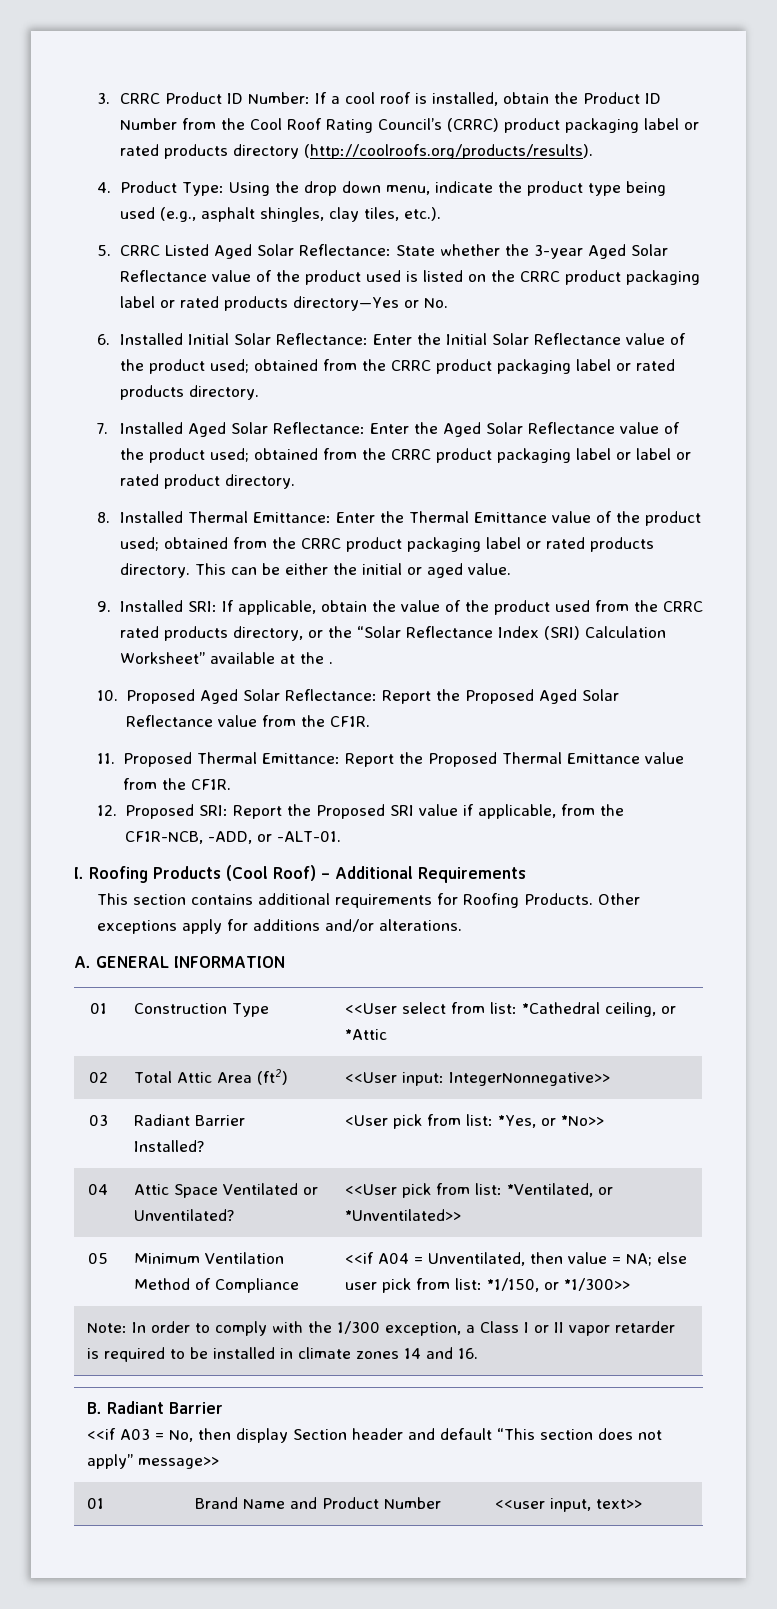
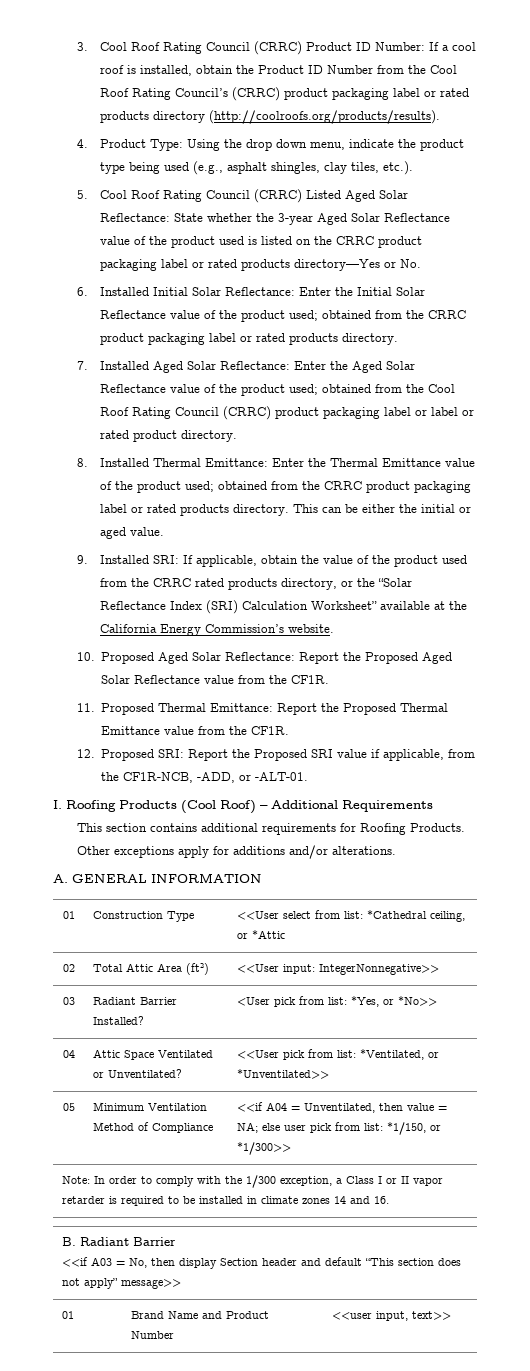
[119,93,160,104] CRRC -> [100,41,303,55] Cool Roof Rating Council (CRRC)
[119,245,160,256] CRRC -> [100,189,303,203] Cool Roof Rating Council (CRRC)
[390,449,431,460] CRRC -> [428,384,456,393] [100,406,272,420] Cool Roof Rating Council (CRRC)
[328,662,333,664] . -> [100,624,335,636] California Energy Commission’s website.

